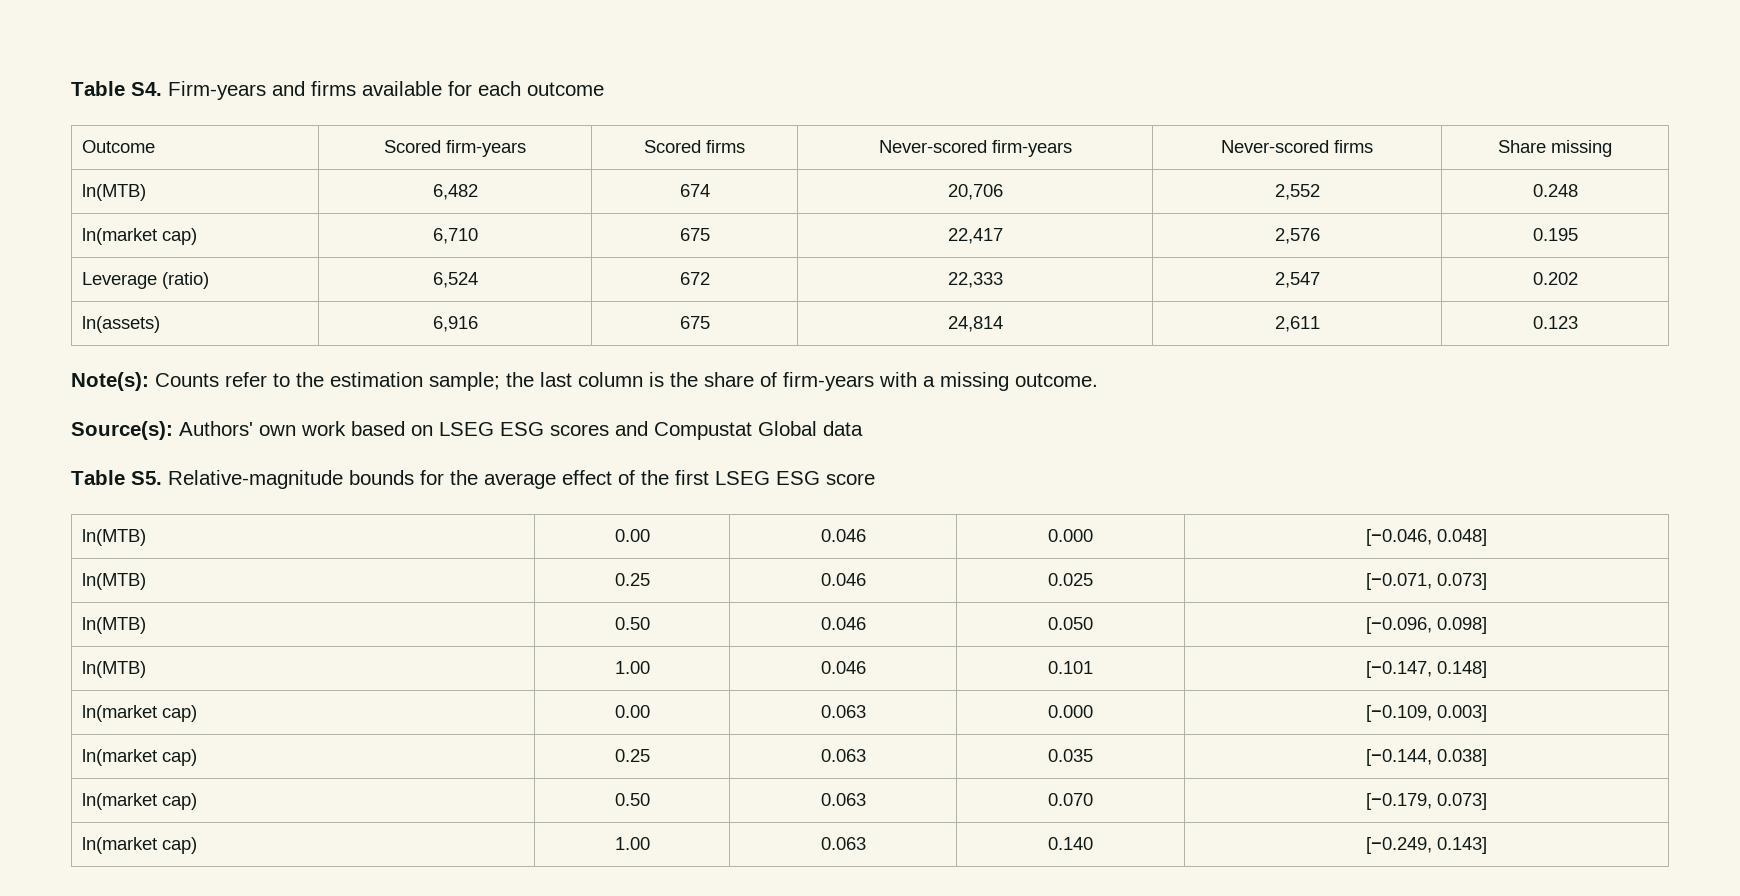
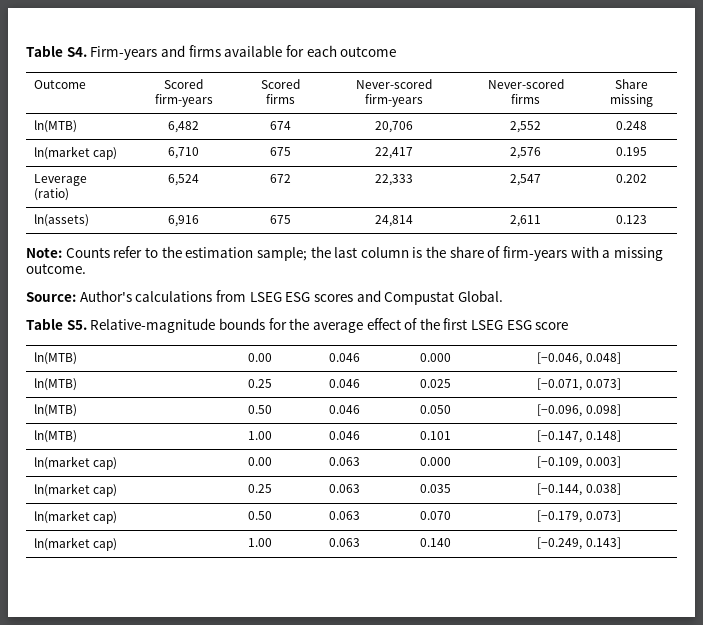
[71,372,149,391] Note(s): -> [26,247,62,258] Note:
[71,421,433,440] Source(s): Authors' own work based on -> [26,290,246,302] Source: Author's calculations from
[758,421,863,436] Global data -> [457,290,503,302] Global.

